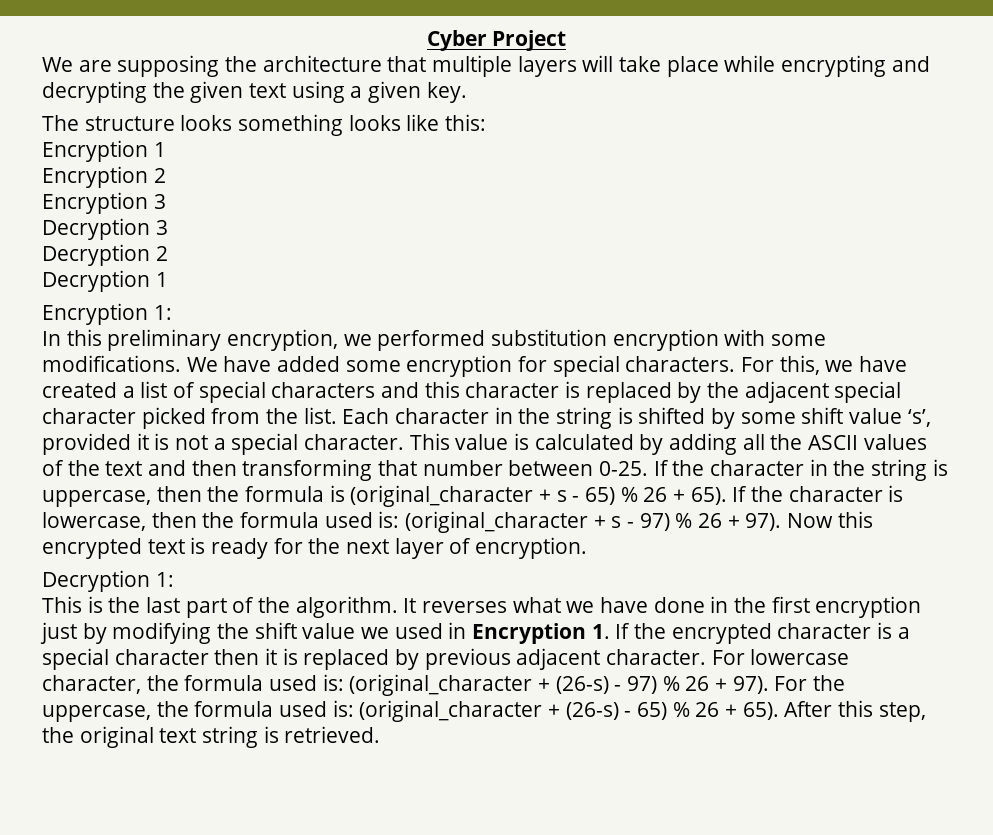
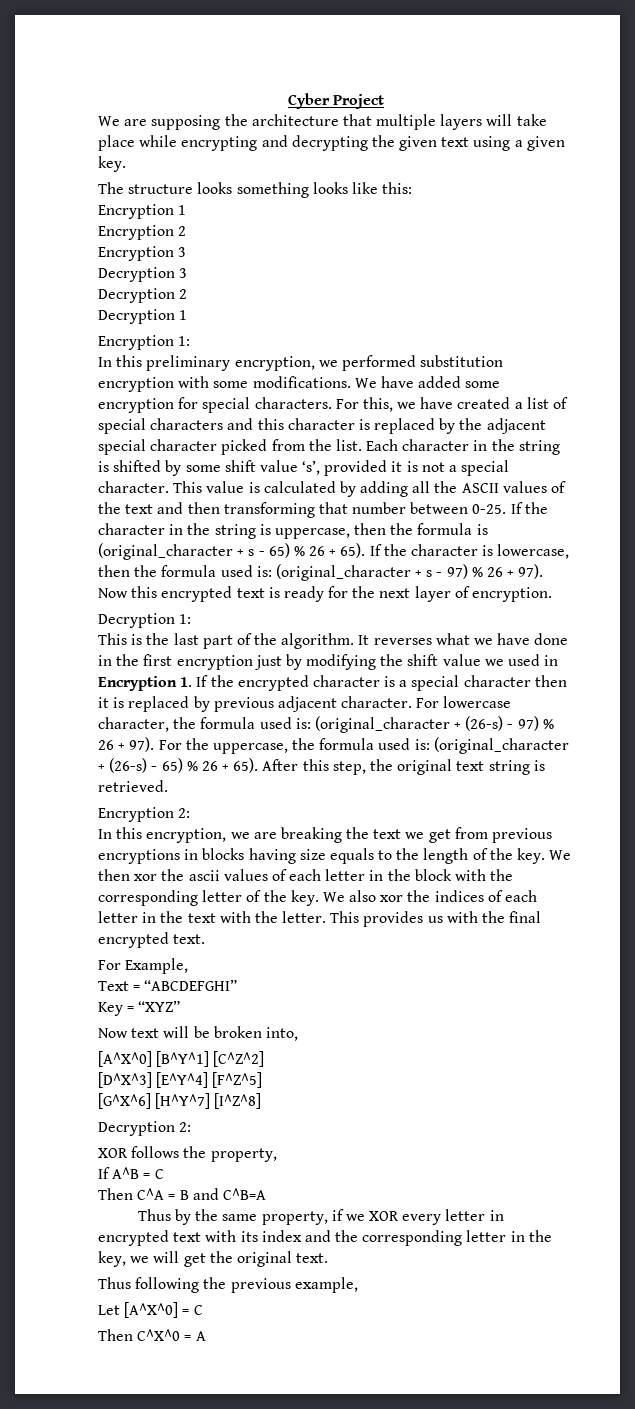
(381, 734) none -> [98,807,191,822] [98,827,553,843] [98,848,572,864] [98,869,514,881] [98,890,538,906] [98,911,542,927] [98,932,206,948] [98,958,189,974] [98,979,238,991] [98,1000,181,1016] [98,1026,298,1041] [98,1051,265,1067] [98,1072,263,1088] [98,1093,262,1109] [98,1121,192,1136] [98,1146,277,1162] [98,1167,164,1179] [98,1188,266,1200] [137,1209,504,1225] [98,1230,552,1246] [98,1251,329,1267] [98,1277,358,1293] [98,1302,203,1318] [98,1329,206,1341] // Encryption 2: // In this encryption, we are breaking the text we get from previous encryptions in blocks having size equals to the length of the key. We then xor the ascii values of each letter in the block with the corresponding letter of the key. We also xor the indices of each letter in the text with the letter. This provides us with the final encrypted text. // For Example, // Text = “ABCDEFGHI” // Key = “XYZ” // Now text will be broken into, // [A^X^0] [B^Y^1] [C^Z^2] // [D^X^3] [E^Y^4] [F^Z^5] // [G^X^6] [H^Y^7] [I^Z^8] // Decryption 2: // XOR follows the property, // If A^B = C // Then C^A = B and C^B=A // Thus by the same property, if we XOR every letter in encrypted text with its index and the corresponding letter in the key, we will get the original text. // Thus following the previous example, // Let [A^X^0] = C // Then C^X^0 = A

